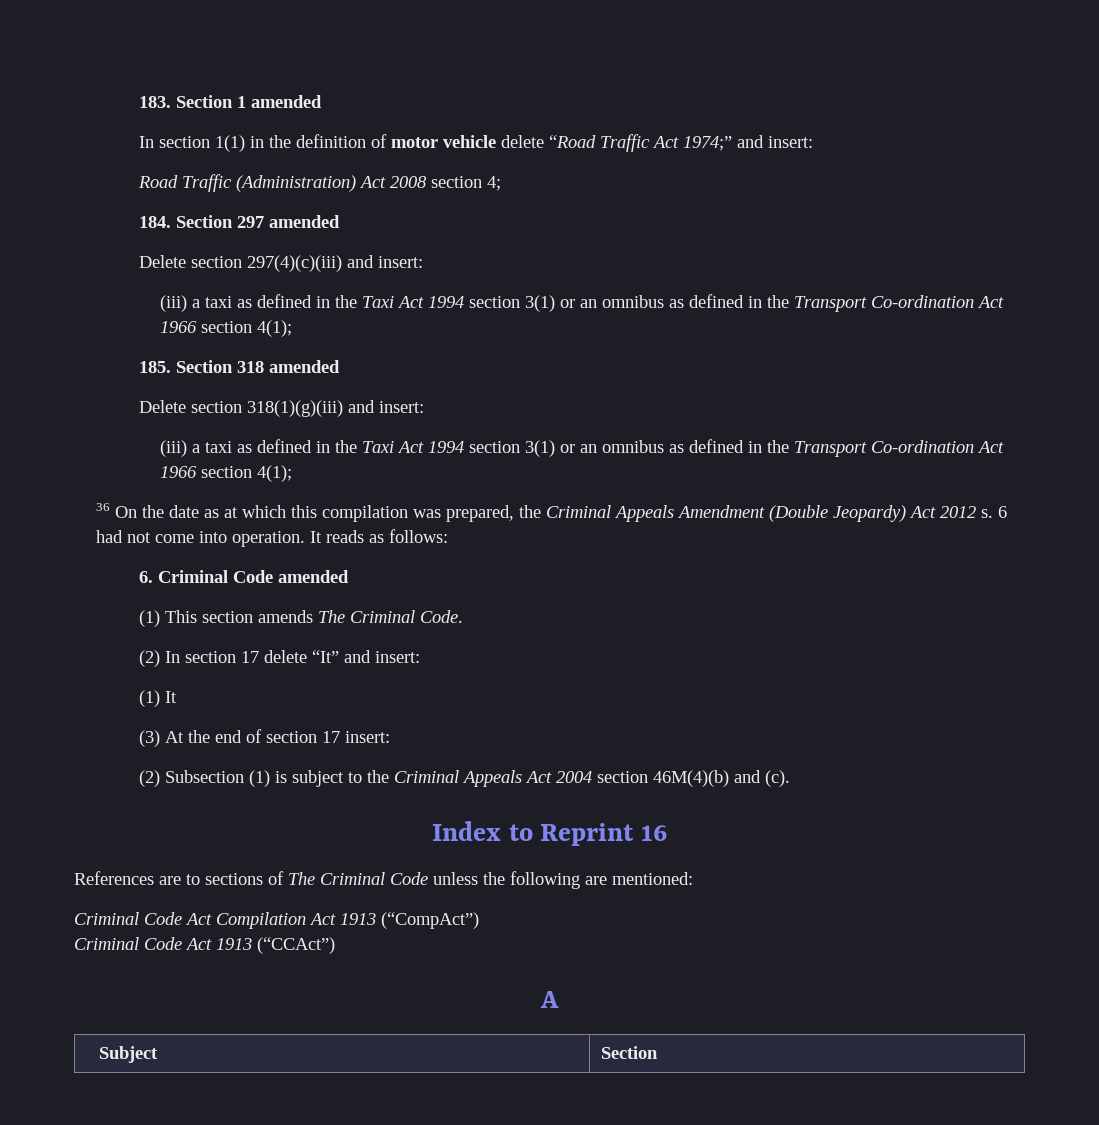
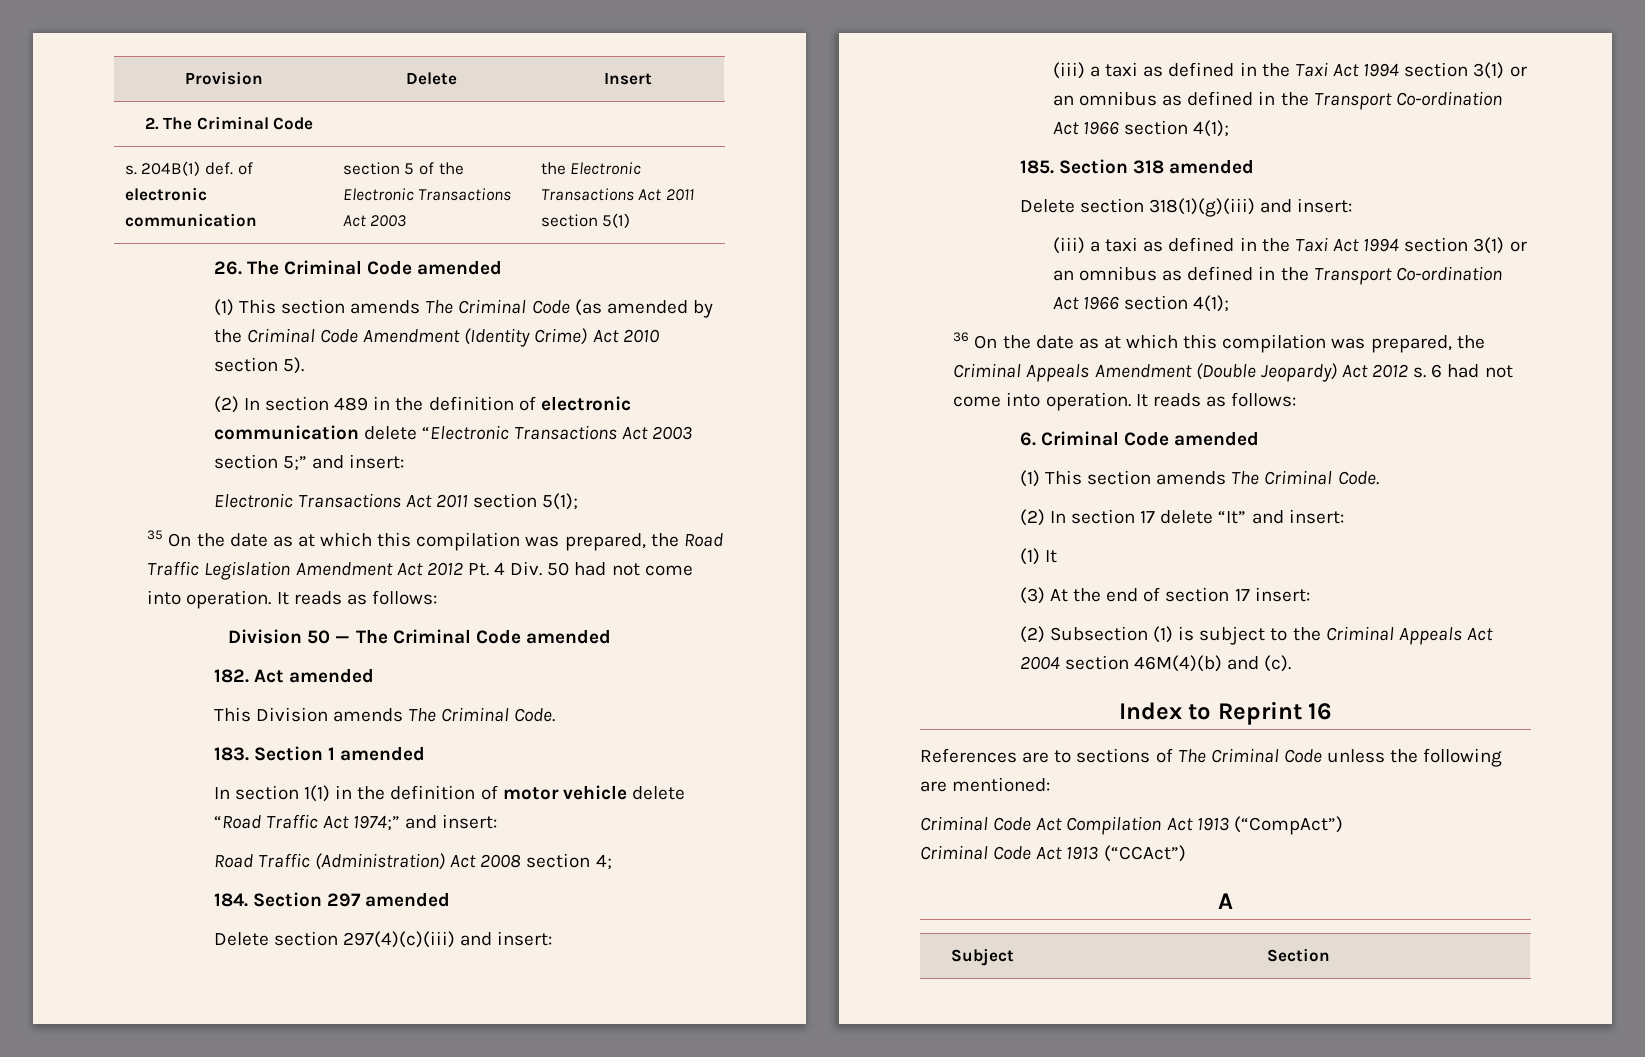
(138, 102) none -> [184,71,263,85] [406,72,457,85] [603,72,652,85] [144,116,314,130] [124,161,253,176] [124,187,207,201] [124,213,257,227] [342,162,464,175] [342,188,512,201] [342,215,407,227] [540,162,642,175] [540,188,694,201] [540,213,631,228] [213,260,503,275] [213,299,713,318] [213,328,660,347] [213,357,304,374] [213,396,631,413] [213,425,693,440] [213,454,405,471] [213,493,579,510] [147,530,723,551] [147,561,693,580] [147,590,437,609] [228,629,611,644] [213,668,374,683] [213,707,556,722] Provision | Delete | Insert // 2. The Criminal Code // s. 204B(1) def. of electronic communication | section 5 of the Electronic Transactions Act 2003 | the Electronic Transactions Act 2011 section 5(1) // 26. The Criminal Code amended // (1) This section amends The Criminal Code (as amended by the Criminal Code Amendment (Identity Crime) Act 2010 section 5). // (2) In section 489 in the definition of electronic communication delete “Electronic Transactions Act 2003 section 5;” and insert: // Electronic Transactions Act 2011 section 5(1); // 35 On the date as at which this compilation was prepared, the Road Traffic Legislation Amendment Act 2012 Pt. 4 Div. 50 had not come into operation. It reads as follows: // Division 50 — The Criminal Code amended // 182. Act amended // This Division amends The Criminal Code. //

